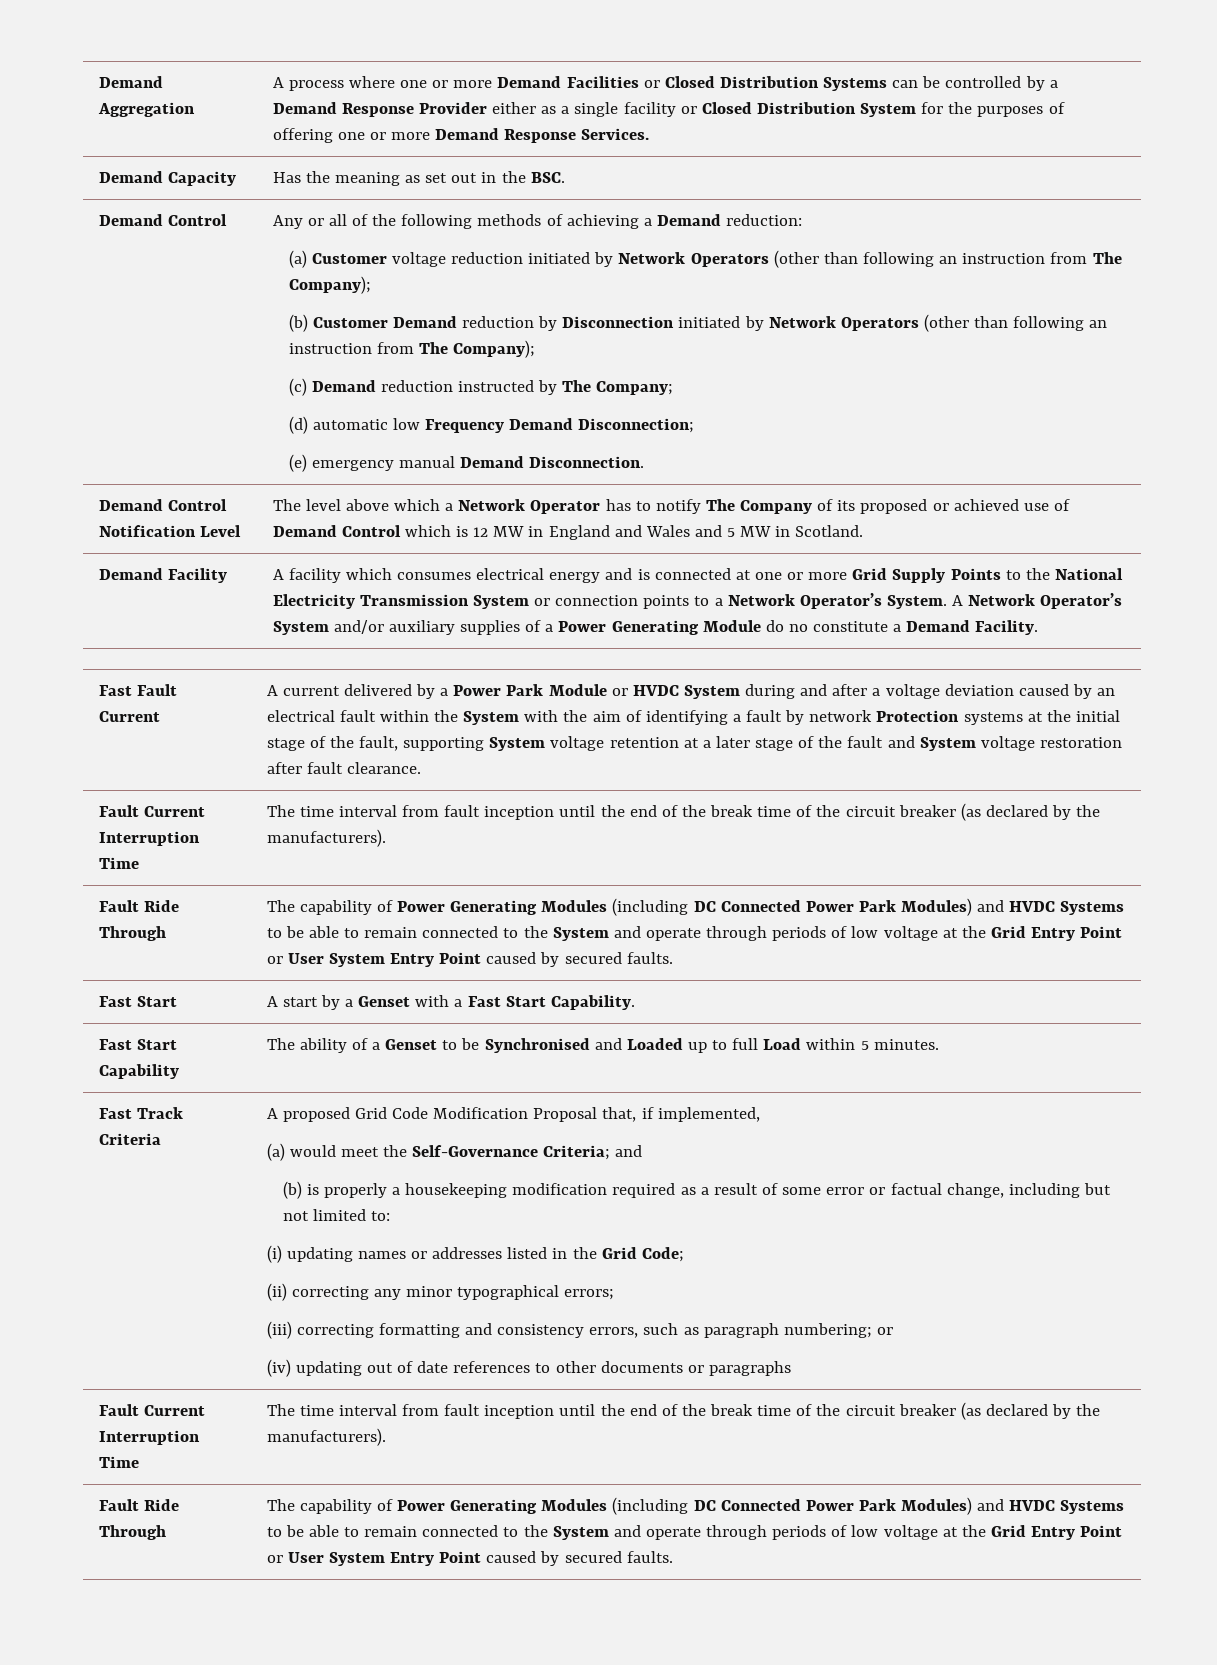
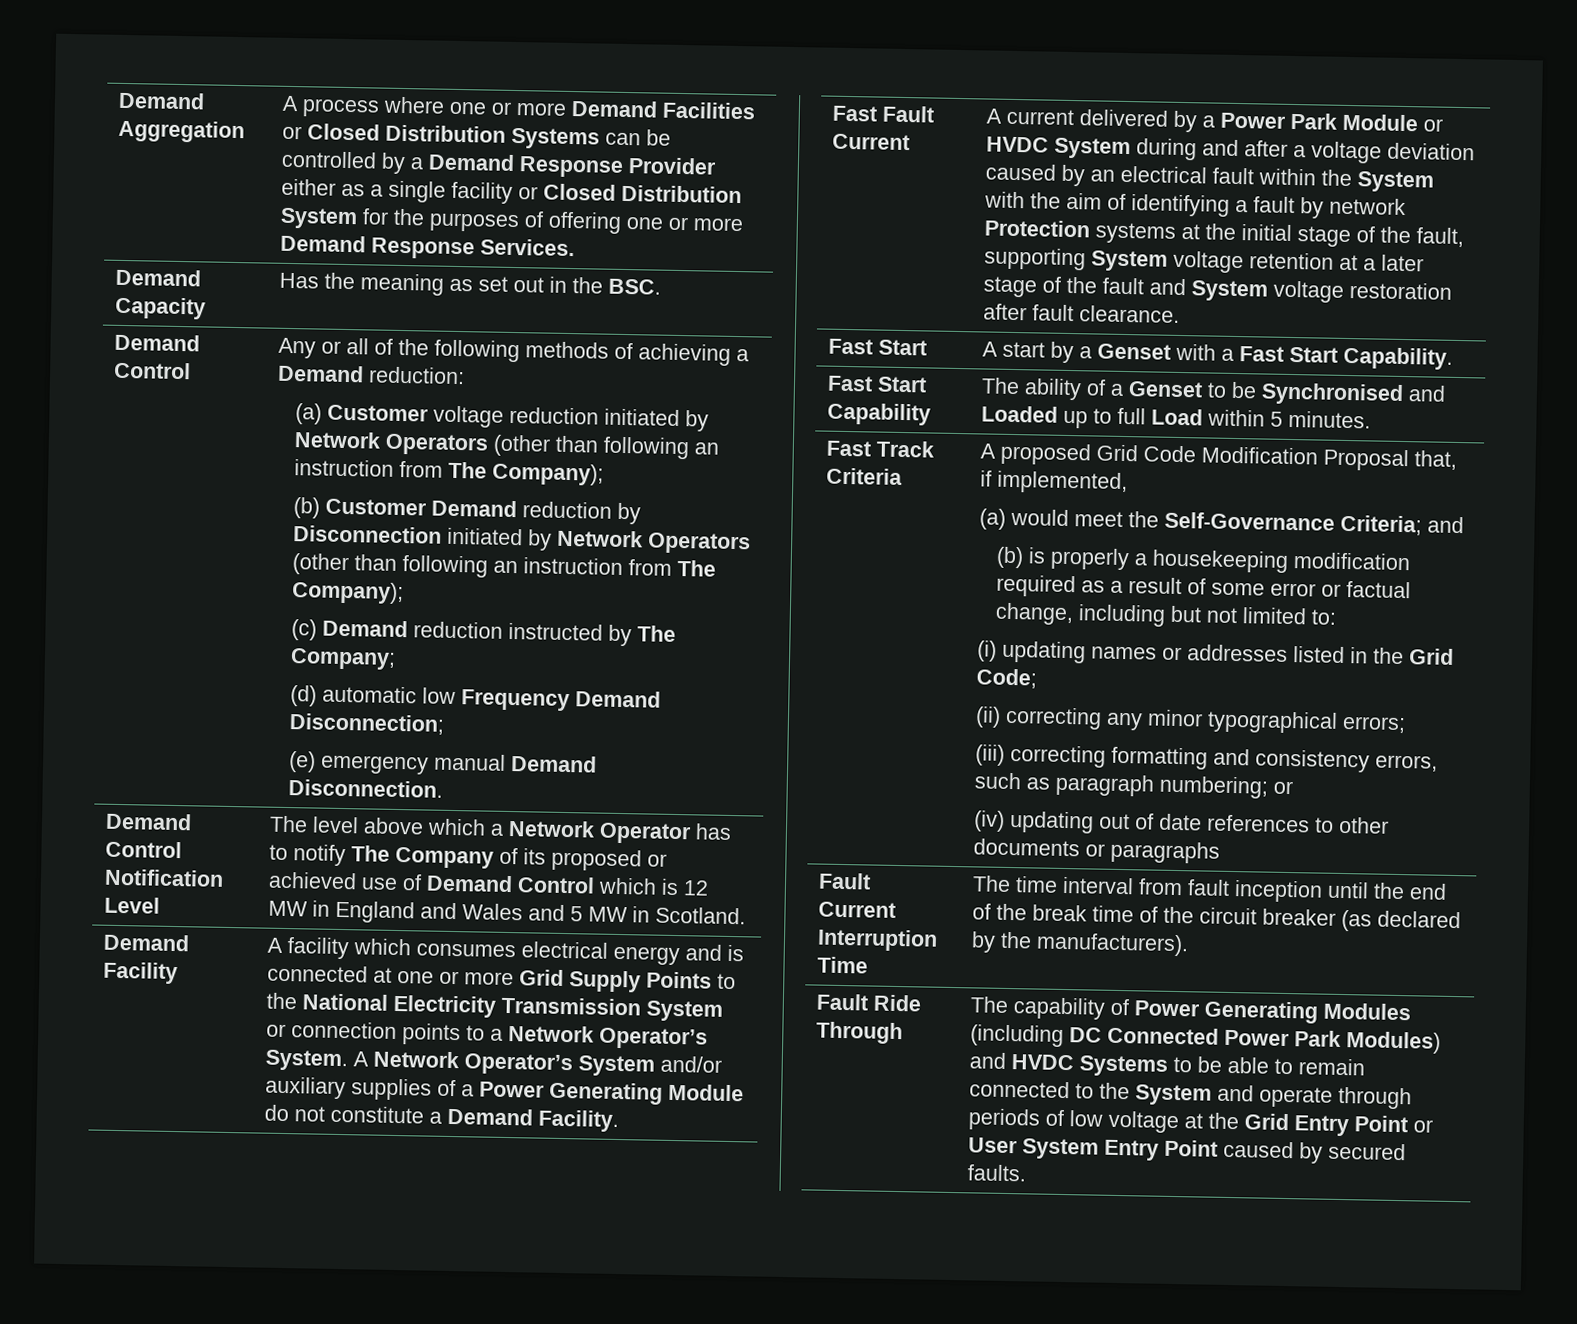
[788,624,808,632] no -> [294,1106,326,1122] not
[98,805,205,817] [98,831,200,846] [98,857,139,869] [266,803,1101,821] [266,829,386,847] [98,900,179,912] [98,926,166,941] [266,898,1125,916] [266,926,1123,941] [266,952,673,967] // Fault Current Interruption Time | The time interval from fault inception until the end of the break time of the circuit breaker (as declared by the manufacturers). // Fault Ride Through | The capability of Power Generating Modules (including DC Connected Power Park Modules) and HVDC Systems to be able to remain connected to the System and operate through periods of low voltage at the Grid Entry Point or User System Entry Point caused by secured faults. -> (1181, 314) none

